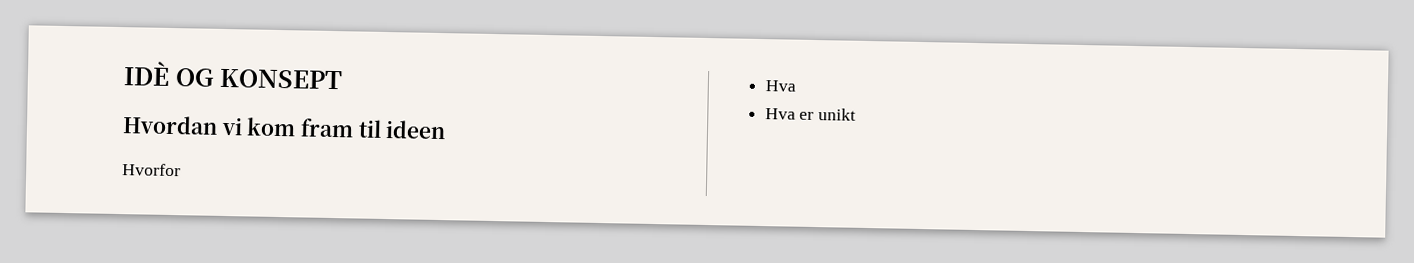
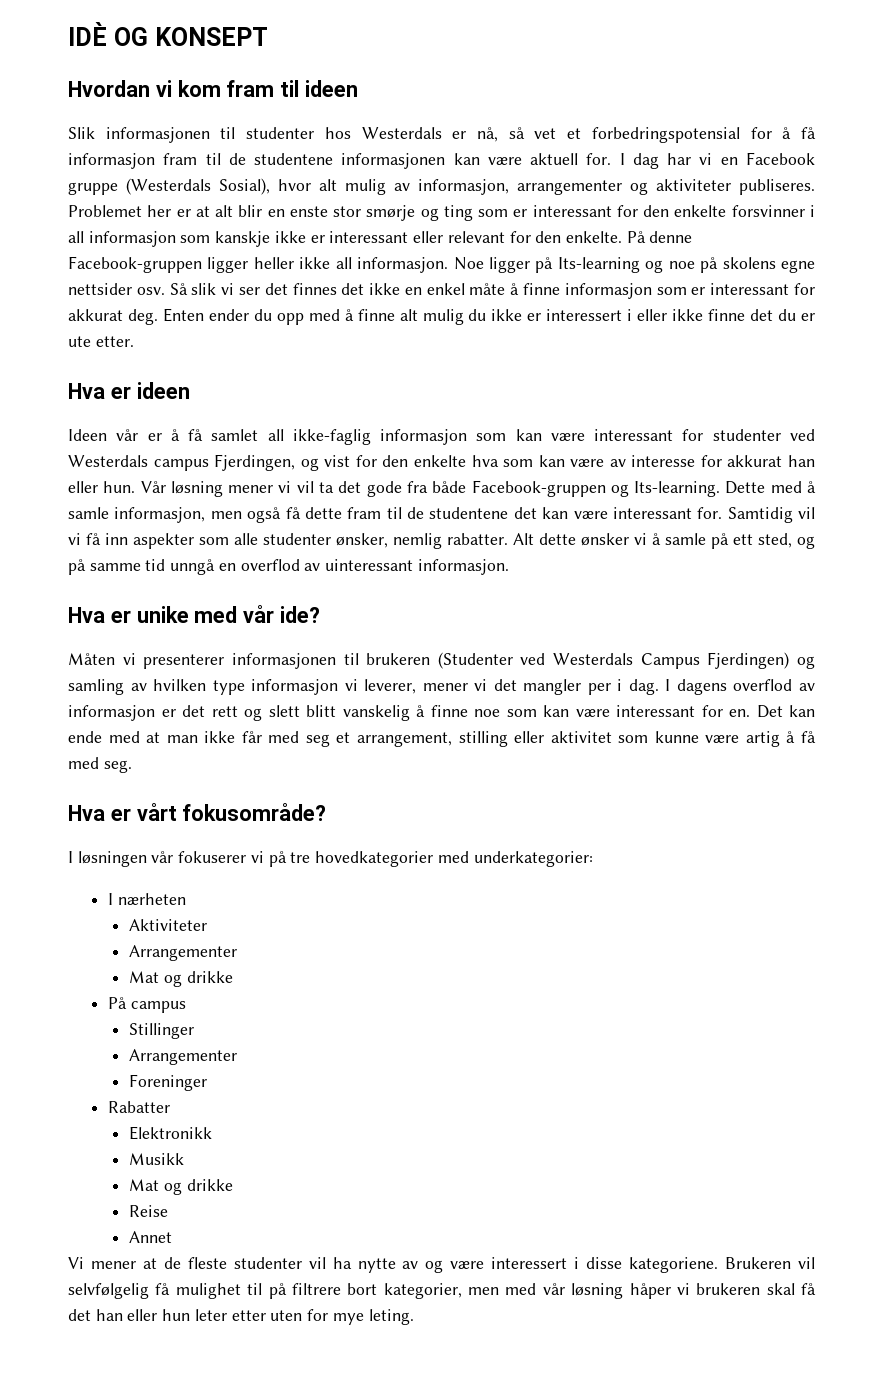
[122,163,181,177] [764,80,796,92] [764,108,857,121] Hvorfor // Hva // Hva er unikt -> [68,127,816,143] [68,152,815,169] [68,178,815,195] [68,205,815,221] [68,231,693,247] [68,256,816,273] [68,283,815,299] [68,308,816,325] [68,336,134,347] [68,382,190,399] [68,429,815,445] [68,454,815,471] [68,480,816,497] [68,507,815,523] [68,533,815,549] [68,559,509,575] [68,605,321,623] [68,652,815,669] [68,679,815,695] [68,705,815,721] [68,731,816,747] [68,757,132,773] [68,803,327,821] [68,851,593,867] [108,893,186,905] [129,919,208,931] [129,945,238,961] [129,971,233,987] [108,997,186,1013] [129,1023,195,1039] [129,1049,238,1065] [129,1074,208,1091] [108,1101,171,1113] [129,1126,213,1140] [129,1153,185,1165] [129,1179,233,1195] [129,1205,169,1217] [129,1231,173,1243] [68,1257,816,1273] [68,1283,816,1299] [68,1309,414,1325] Slik informasjonen til studenter hos Westerdals er nå, så vet et forbedringspotensial for å få informasjon fram til de studentene informasjonen kan være aktuell for. I dag har vi en Facebook gruppe (Westerdals Sosial), hvor alt mulig av informasjon, arrangementer og aktiviteter publiseres. Problemet her er at alt blir en enste stor smørje og ting som er interessant for den enkelte forsvinner i all informasjon som kanskje ikke er interessant eller relevant for den enkelte. På denne Facebook-gruppen ligger heller ikke all informasjon. Noe ligger på Its-learning og noe på skolens egne nettsider osv. Så slik vi ser det finnes det ikke en enkel måte å finne informasjon som er interessant for akkurat deg. Enten ender du opp med å finne alt mulig du ikke er interessert i eller ikke finne det du er ute etter. // Hva er ideen // Ideen vår er å få samlet all ikke-faglig informasjon som kan være interessant for studenter ved Westerdals campus Fjerdingen, og vist for den enkelte hva som kan være av interesse for akkurat han eller hun. Vår løsning mener vi vil ta det gode fra både Facebook-gruppen og Its-learning. Dette med å samle informasjon, men også få dette fram til de studentene det kan være interessant for. Samtidig vil vi få inn aspekter som alle studenter ønsker, nemlig rabatter. Alt dette ønsker vi å samle på ett sted, og på samme tid unngå en overflod av uinteressant informasjon. // Hva er unike med vår ide? // Måten vi presenterer informasjonen til brukeren (Studenter ved Westerdals Campus Fjerdingen) og samling av hvilken type informasjon vi leverer, mener vi det mangler per i dag. I dagens overflod av informasjon er det rett og slett blitt vanskelig å finne noe som kan være interessant for en. Det kan ende med at man ikke får med seg et arrangement, stilling eller aktivitet som kunne være artig å få med seg. // Hva er vårt fokusområde? // I løsningen vår fokuserer vi på tre hovedkategorier med underkategorier: // I nærheten // Aktiviteter // Arrangementer // Mat og drikke // På campus // Stillinger // Arrangementer // Foreninger // Rabatter // Elektronikk // Musikk // Mat og drikke // Reise // Annet // Vi mener at de fleste studenter vil ha nytte av og være interessert i disse kategoriene. Brukeren vil selvfølgelig få mulighet til på filtrere bort kategorier, men med vår løsning håper vi brukeren skal få det han eller hun leter etter uten for mye leting.

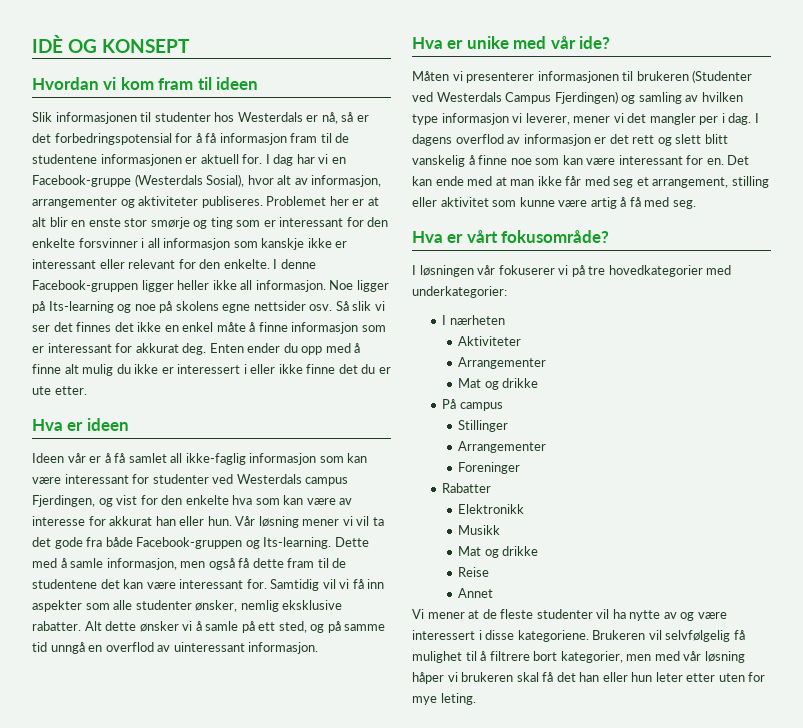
[534,128,582,139] vet et -> [356,115,369,122] [32,133,51,143] er det
[453,153,522,165] kan være -> [185,157,198,164] er
[745,152,815,165] [68,182,118,195] Facebook gruppe -> [32,175,131,187] Facebook-gruppe
[345,179,386,195] mulig -> (292, 180) none
[626,231,646,243] På -> [273,259,278,269] I
(442, 541) none -> [282,600,343,610] eksklusive
[268,1283,287,1299] på -> [480,651,487,661] å

